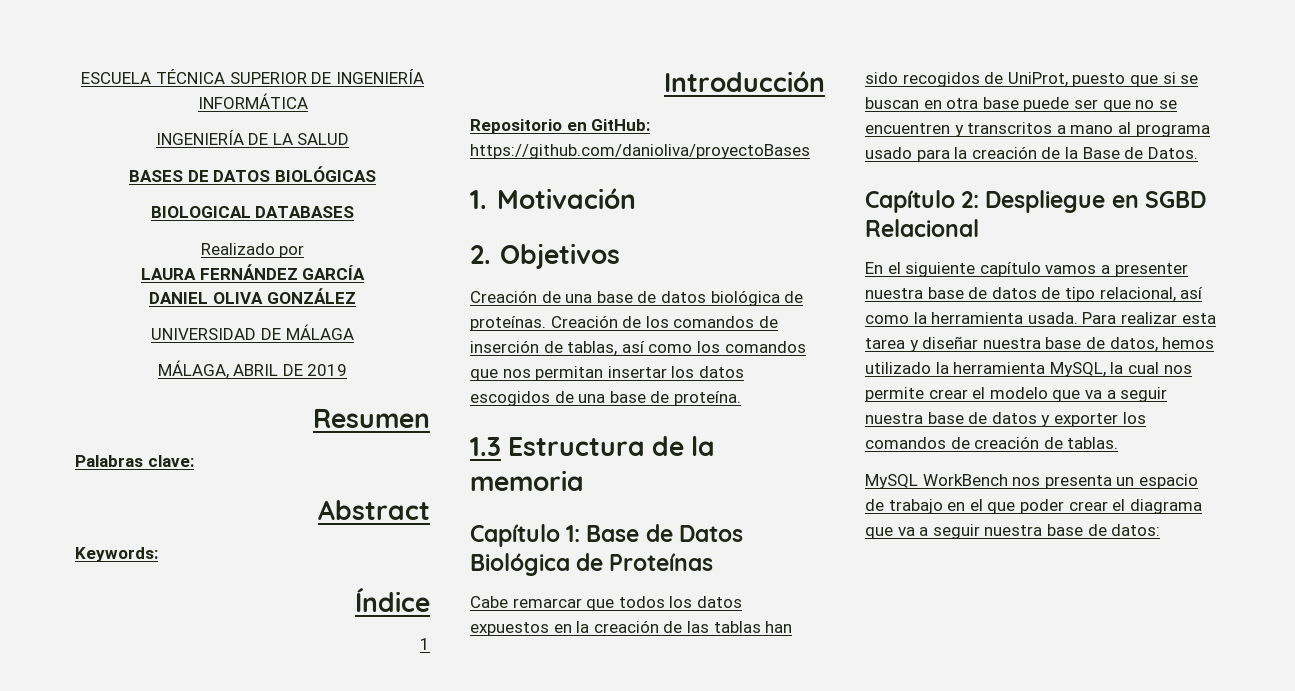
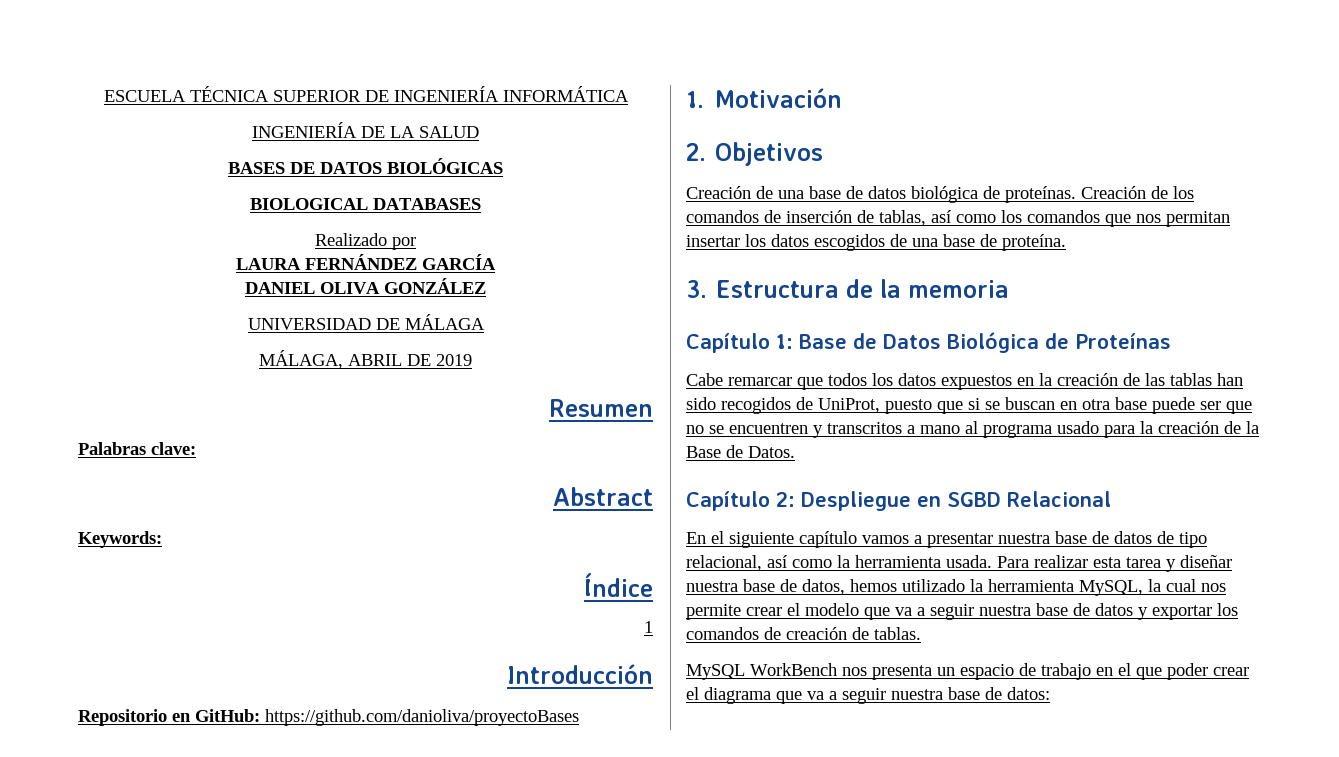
[470,437,501,456] 1.3 -> [686,280,707,298] 3.
[1114,263,1188,277] presenter -> [927,533,993,548] presentar
[1053,413,1118,427] exporter -> [1152,605,1212,620] exportar

